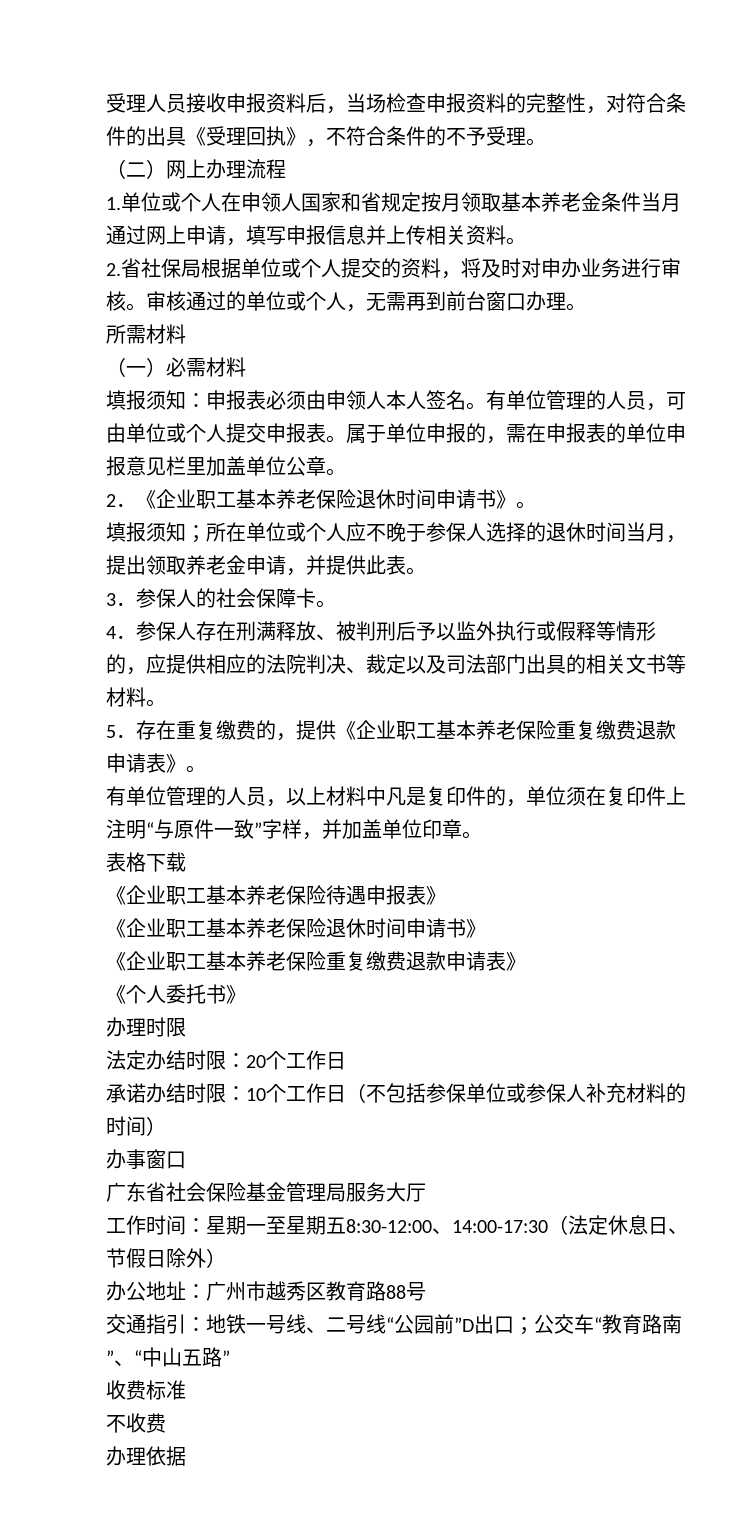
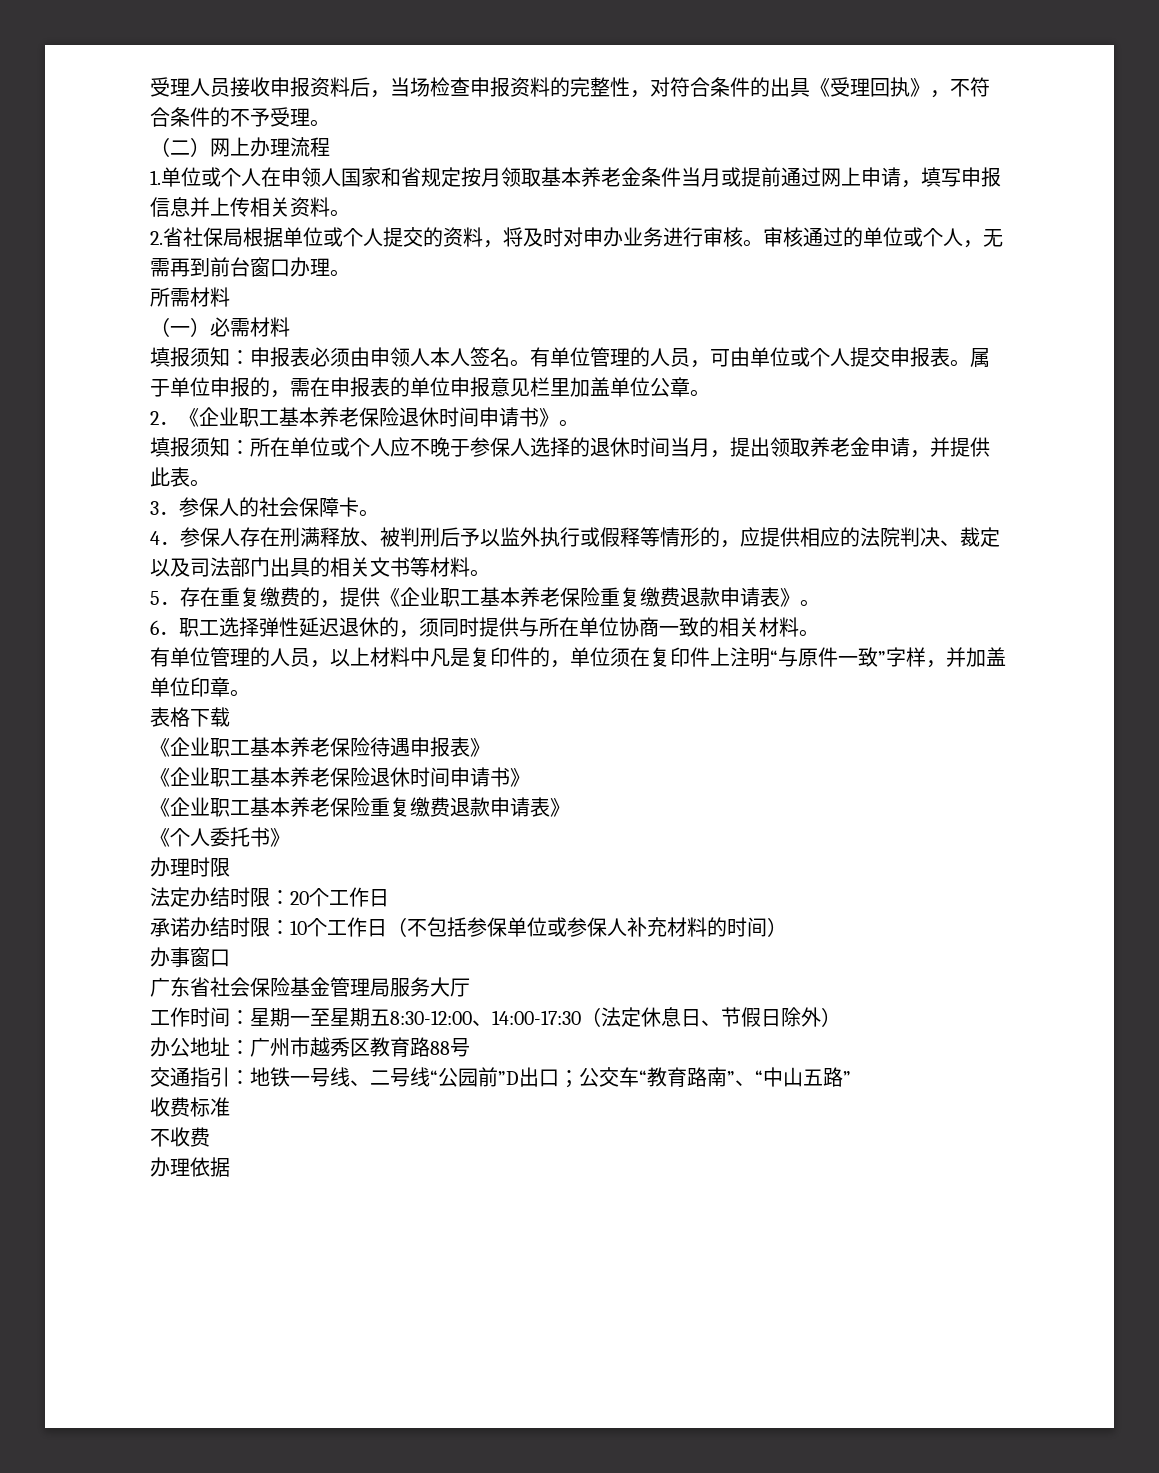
(681, 202) none -> [721,167,781,187] 或提前
[186,525,206,543] ； -> [230,440,250,455] ：
(206, 769) none -> [150,617,819,638] // 6．职工选择弹性延迟退休的，须同时提供与所在单位协商一致的相关材料。

